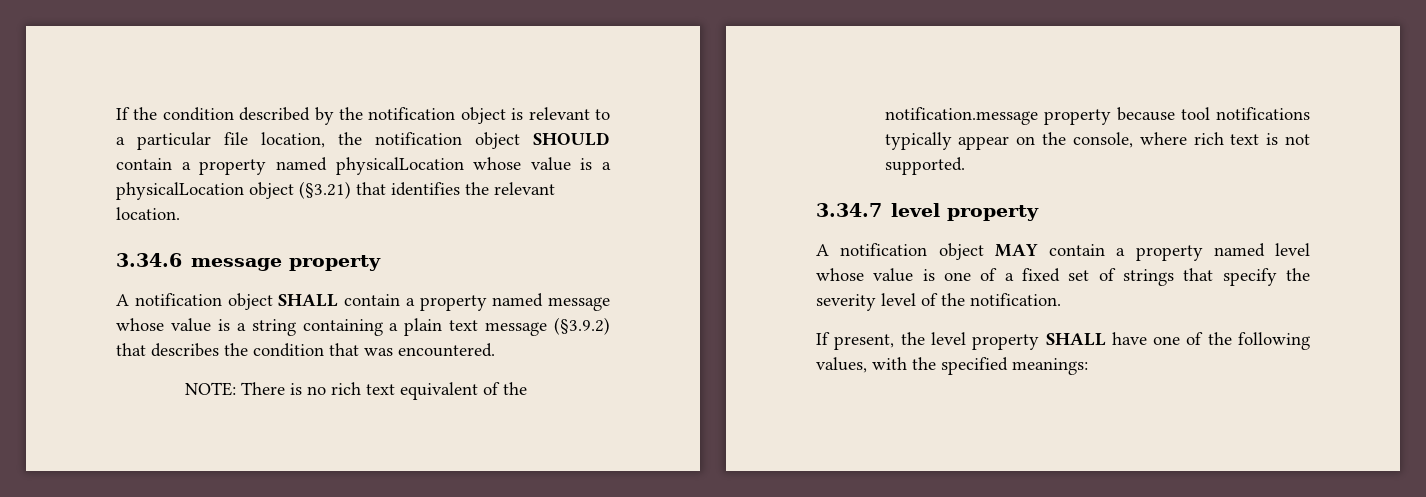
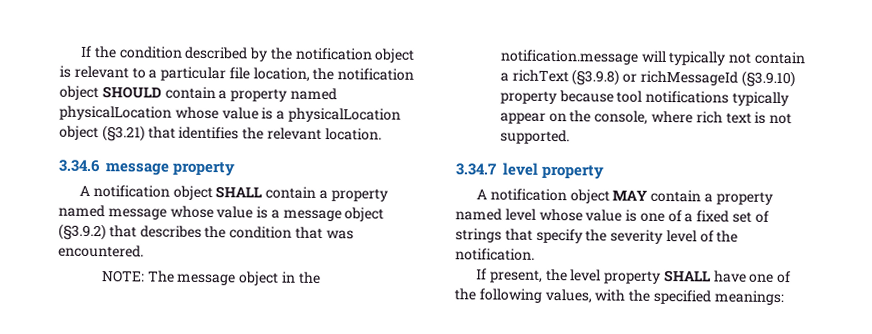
[251,318,548,336] string containing a plain text message -> [282,207,385,222] message object
[240,382,527,400] [884,107,1038,125] There is no rich text equivalent of the notification.message -> [146,270,321,286] [499,49,806,66] [499,69,795,88] The message object in the notification.message will typically not contain a richText (§3.9.8) or richMessageId (§3.9.10)

